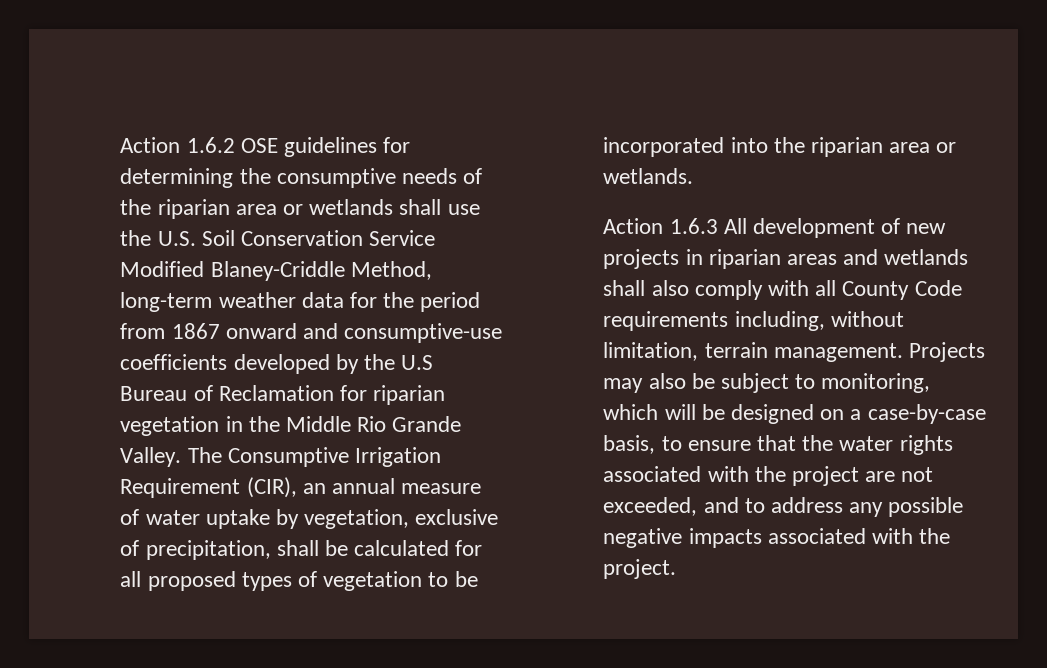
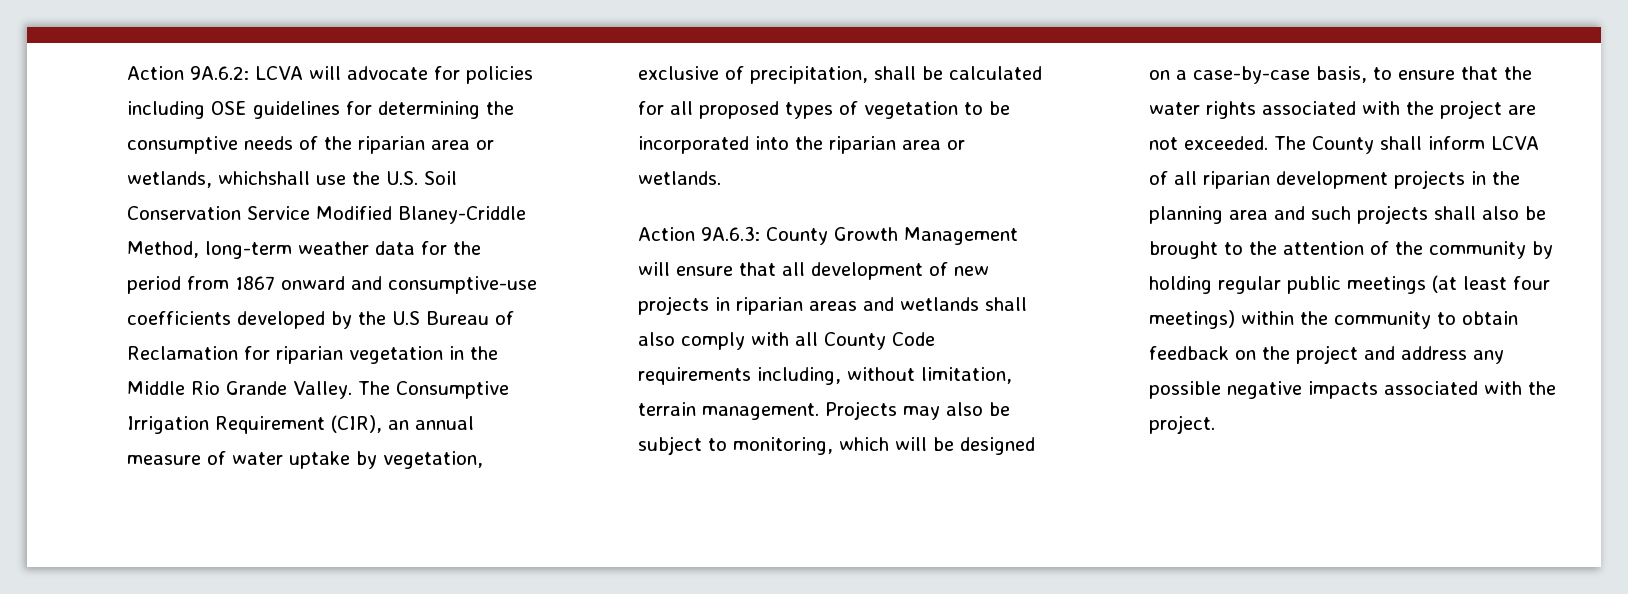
[120,137,235,153] Action 1.6.2 -> [127,66,534,84] [127,101,206,119] Action 9A.6.2: LCVA will advocate for policies including
[309,199,442,215] wetlands shall -> [127,171,311,188] wetlands, whichshall
[669,218,747,234] 1.6.3 All -> [701,226,1019,245] [638,262,806,276] 9A.6.3: County Growth Management will ensure that all
[603,497,765,516] exceeded, and to -> [1184,136,1540,154] [1149,170,1521,189] [1149,205,1547,224] [1149,241,1554,259] [1149,275,1551,294] [1149,310,1519,329] [1149,345,1396,364] exceeded. The County shall inform LCVA of all riparian development projects in the planning area and such projects shall also be brought to the attention of the community by holding regular public meetings (at least four meetings) within the community to obtain feedback on the project and

